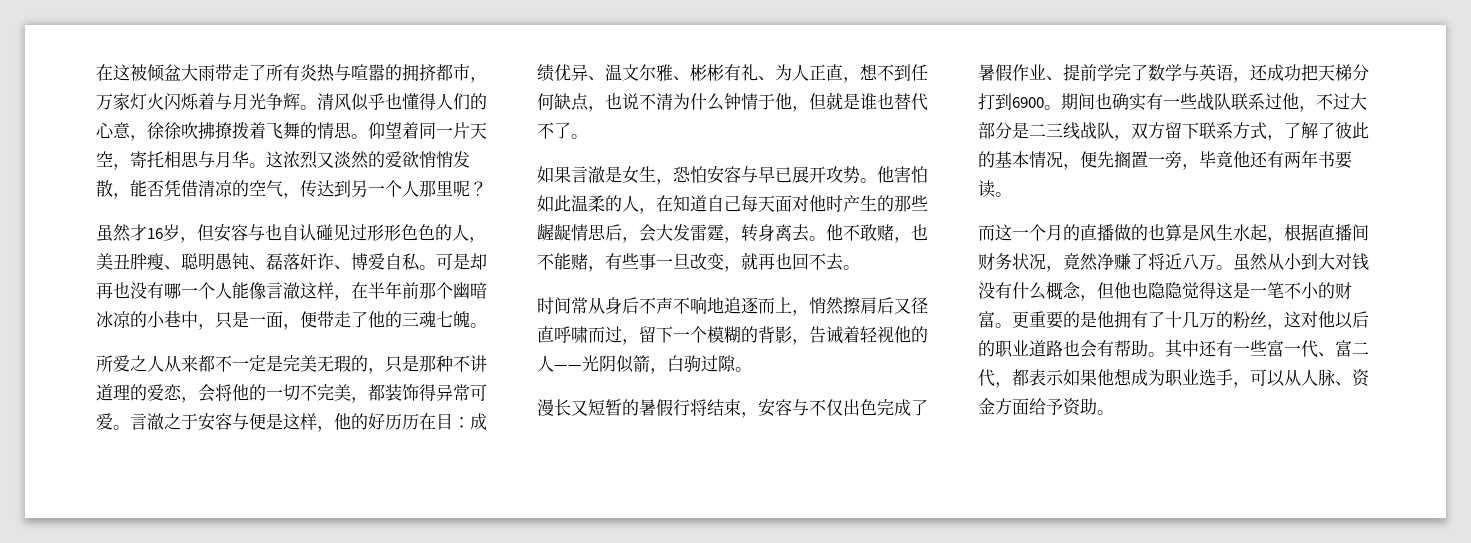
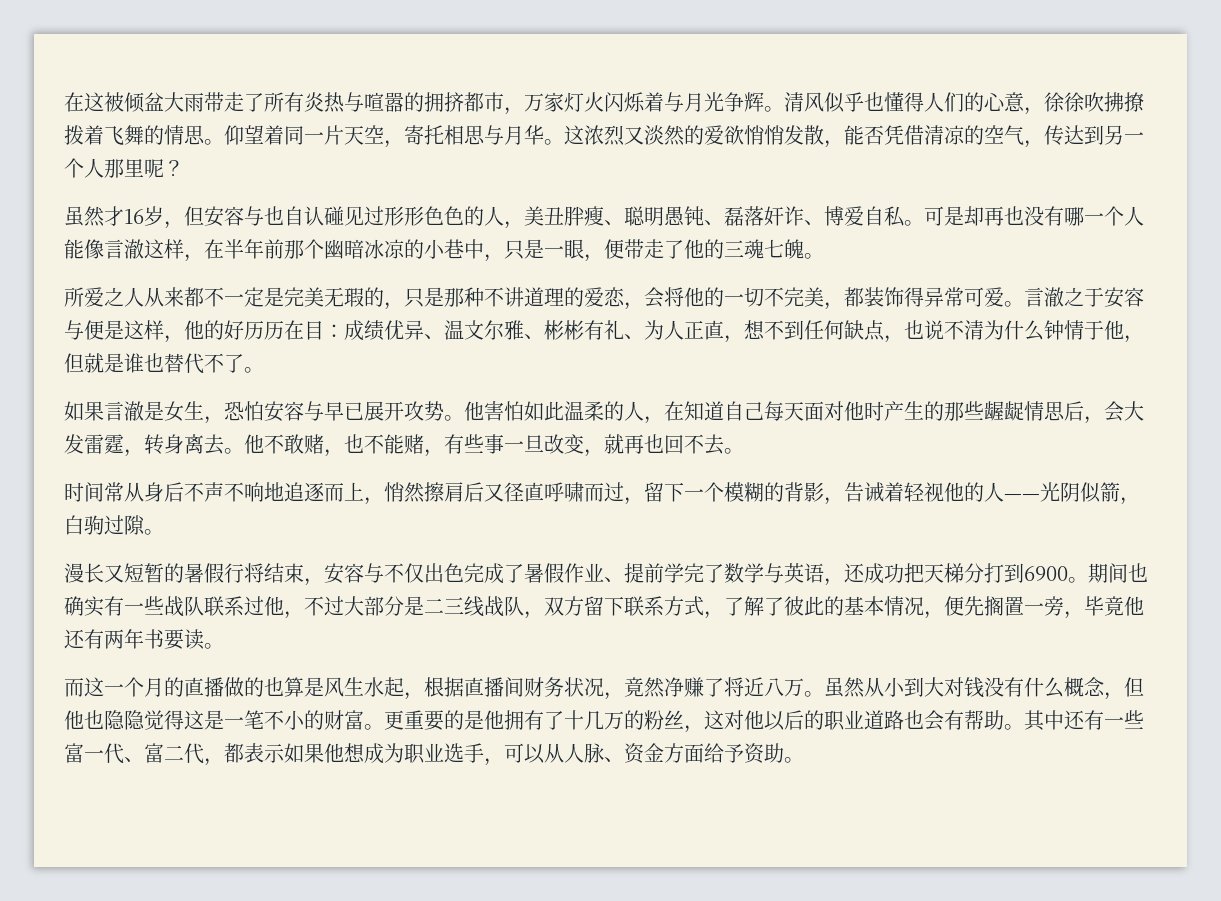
[266,311,283,328] 面 -> [564,239,584,259] 眼

